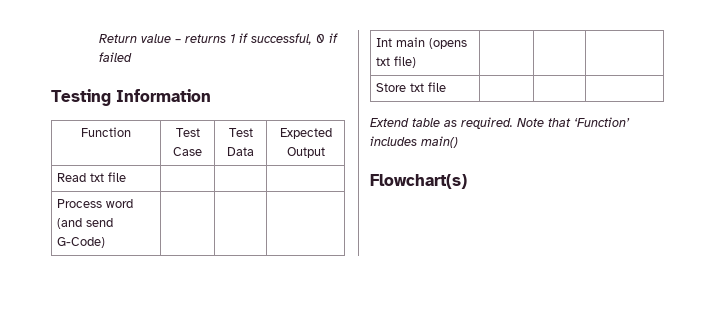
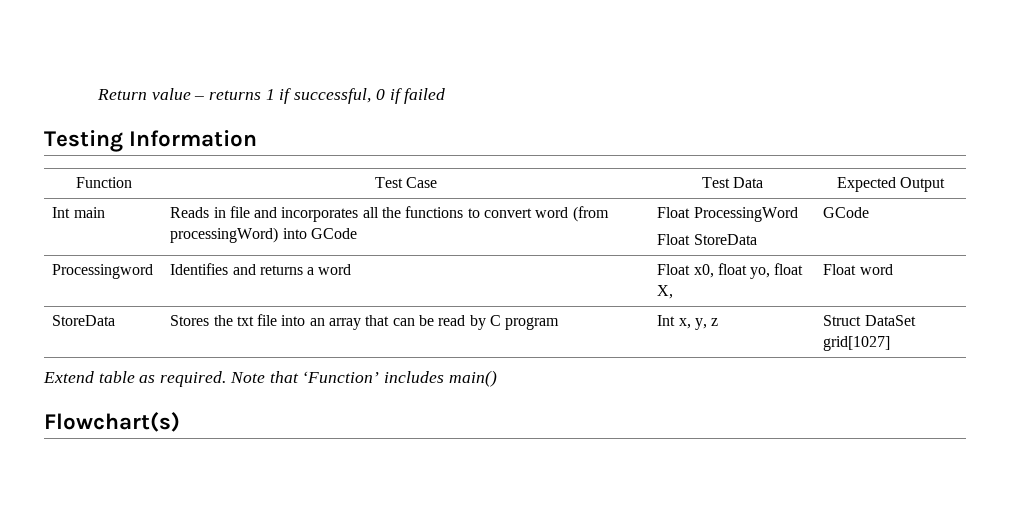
[57,172,127,182] [57,199,134,208] [57,218,114,229] [57,237,106,248] [376,37,468,49] [376,56,417,68] [376,82,447,92] Read txt file | | | // Process word (and send G-Code) | | | // Int main (opens txt file) | | | // Store txt file | | | -> [52,207,105,218] [170,206,609,222] [170,227,357,243] [657,207,798,222] [657,234,757,245] [823,207,870,218] [52,264,154,279] [170,263,352,275] [657,263,804,279] [657,285,674,299] [823,264,893,275] [52,315,116,326] [170,314,560,330] [657,315,719,330] [823,315,916,326] [823,336,891,351] Int main | Reads in file and incorporates all the functions to convert word (from processingWord) into GCode | Float ProcessingWord // Float StoreData | GCode // Processingword | Identifies and returns a word | Float x0, float yo, float X, | Float word // StoreData | Stores the txt file into an array that can be read by C program | Int x, y, z | Struct DataSet grid[1027]

